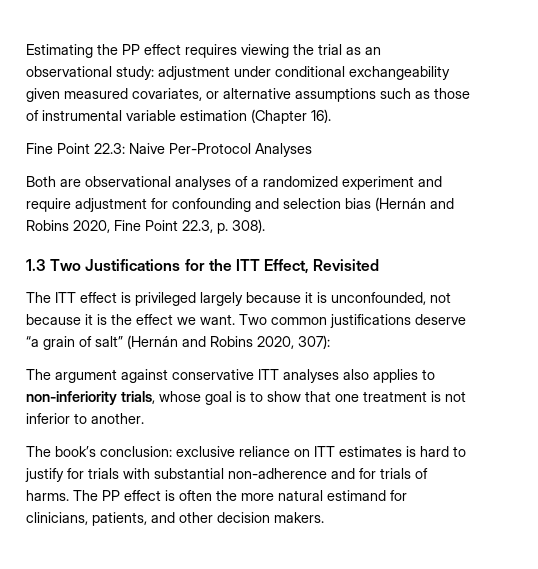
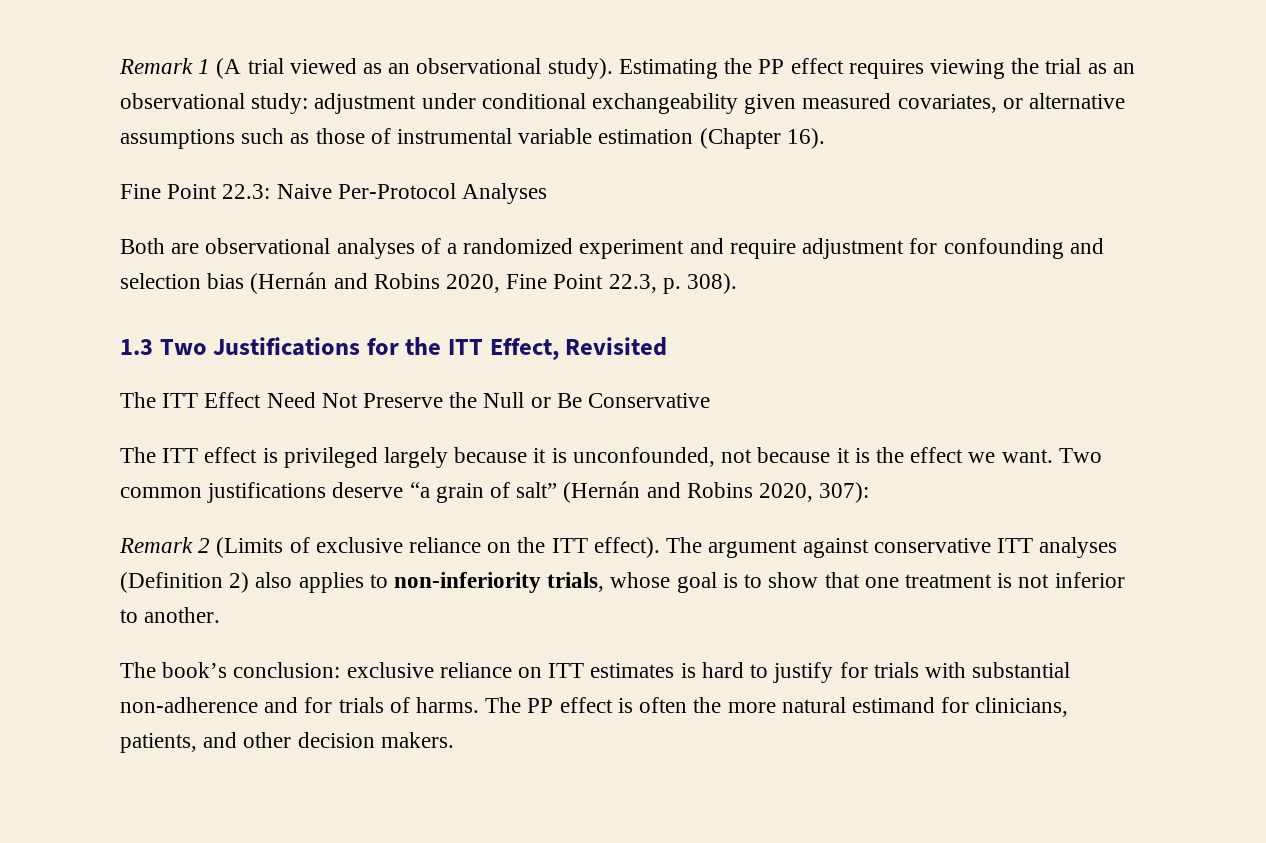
(26, 51) none -> [119,58,613,79] Remark 1 (A trial viewed as an observational study).
(380, 265) none -> [120,392,711,408] // The ITT Effect Need Not Preserve the Null or Be Conservative
(330, 342) none -> [119,537,660,558] Remark 2 (Limits of exclusive reliance on the ITT effect).
(339, 376) none -> [120,572,250,593] (Definition 2)

